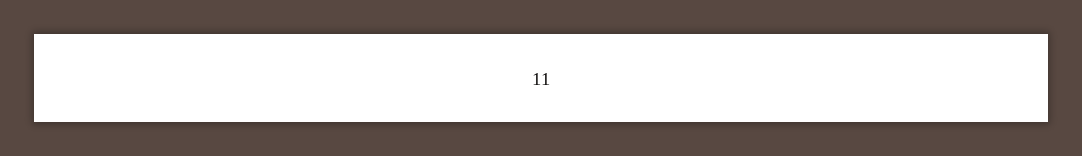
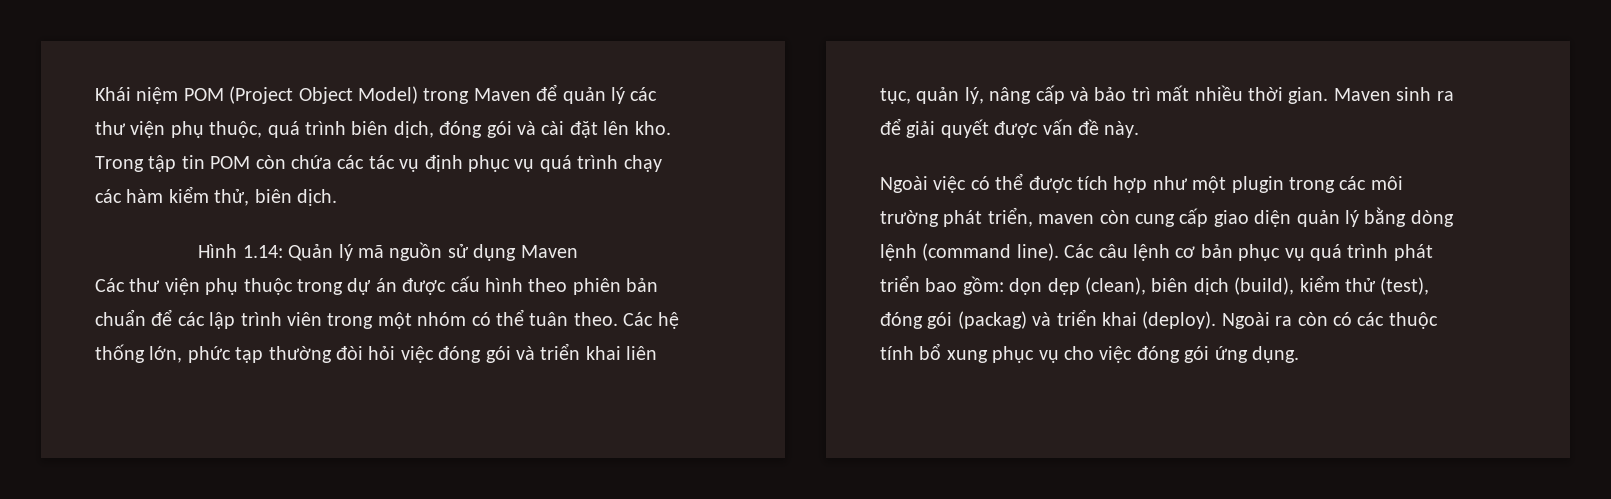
[532,73,550,85] 11 -> [95,84,658,104] [95,121,671,138] [95,155,662,172] [95,186,337,206] [198,242,578,261] [95,276,659,295] [95,309,679,329] [95,343,658,363] [880,85,1454,104] [880,118,1140,138] [880,173,1403,193] [880,207,1454,227] [880,243,1433,261] [880,275,1430,295] [880,309,1438,329] [880,343,1299,363] Khái niệm POM (Project Object Model) trong Maven để quản lý các thư viện phụ thuộc, quá trình biên dịch, đóng gói và cài đặt lên kho. Trong tập tin POM còn chứa các tác vụ định phục vụ quá trình chạy các hàm kiểm thử, biên dịch. // Hình 1.14: Quản lý mã nguồn sử dụng Maven // Các thư viện phụ thuộc trong dự án được cấu hình theo phiên bản chuẩn để các lập trình viên trong một nhóm có thể tuân theo. Các hệ thống lớn, phức tạp thường đòi hỏi việc đóng gói và triển khai liên tục, quản lý, nâng cấp và bảo trì mất nhiều thời gian. Maven sinh ra để giải quyết được vấn đề này. // Ngoài việc có thể được tích hợp như một plugin trong các môi trường phát triển, maven còn cung cấp giao diện quản lý bằng dòng lệnh (command line). Các câu lệnh cơ bản phục vụ quá trình phát triển bao gồm: dọn dẹp (clean), biên dịch (build), kiểm thử (test), đóng gói (packag) và triển khai (deploy). Ngoài ra còn có các thuộc tính bổ xung phục vụ cho việc đóng gói ứng dụng.

